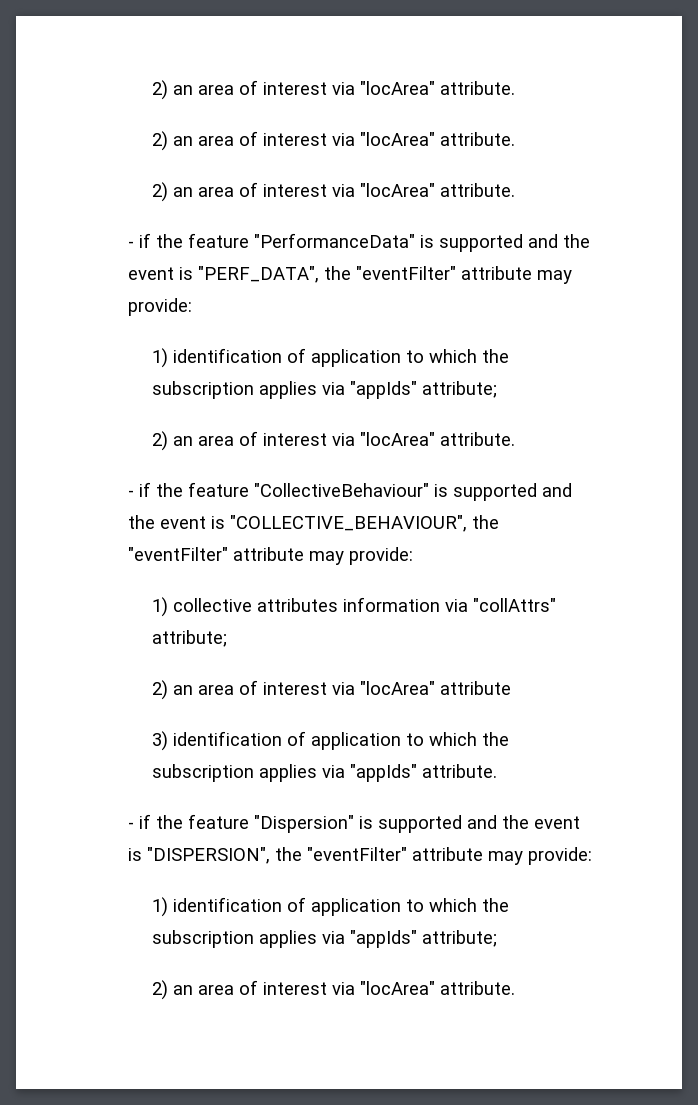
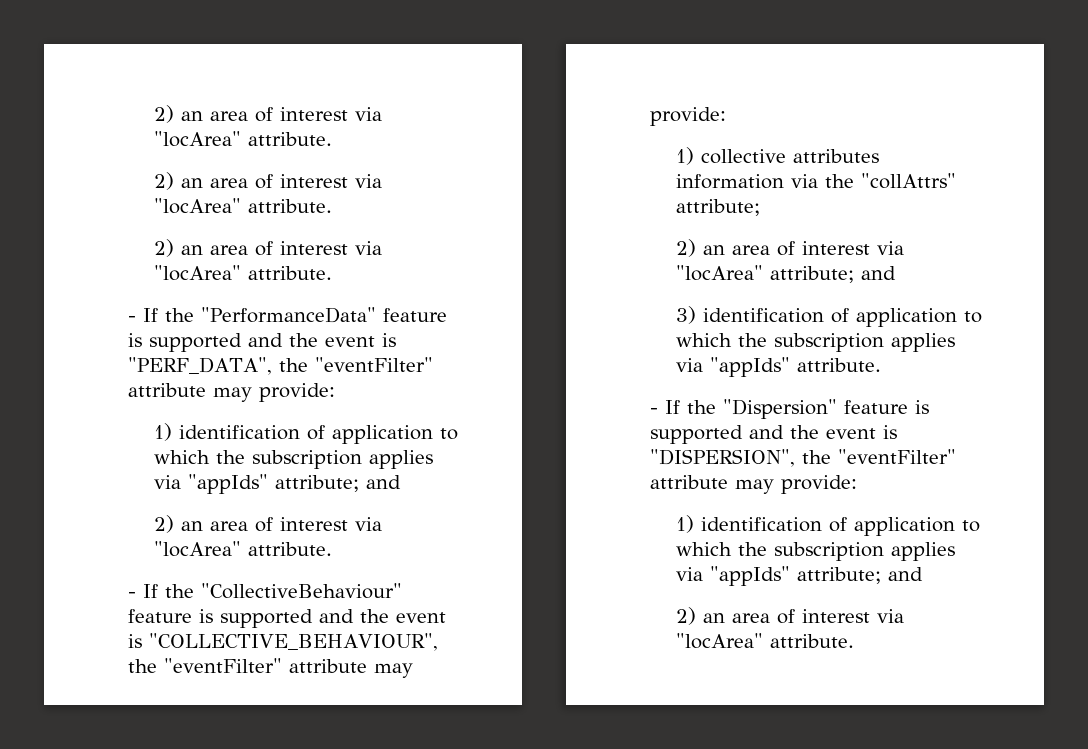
[138,233,415,248] if the feature "PerformanceData" -> [142,307,447,323] If the "PerformanceData" feature
[152,431,516,451] [127,482,429,497] // 2) an area of interest via "locArea" attribute. // - if the feature "CollectiveBehaviour" -> [365,475,401,489] [153,515,382,533] [153,541,332,557] [127,583,402,599] [127,609,192,623] and // 2) an area of interest via "locArea" attribute. // - If the "CollectiveBehaviour" feature
(469, 605) none -> [824,174,854,188] the
[440,681,512,695] attribute -> [769,266,896,283] attribute; and
[138,814,354,833] if the feature "Dispersion" -> [664,399,908,419] If the "Dispersion" feature
(498, 938) none -> [887,567,923,581] and

